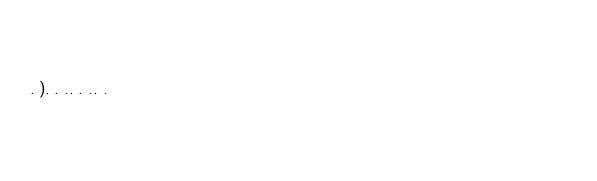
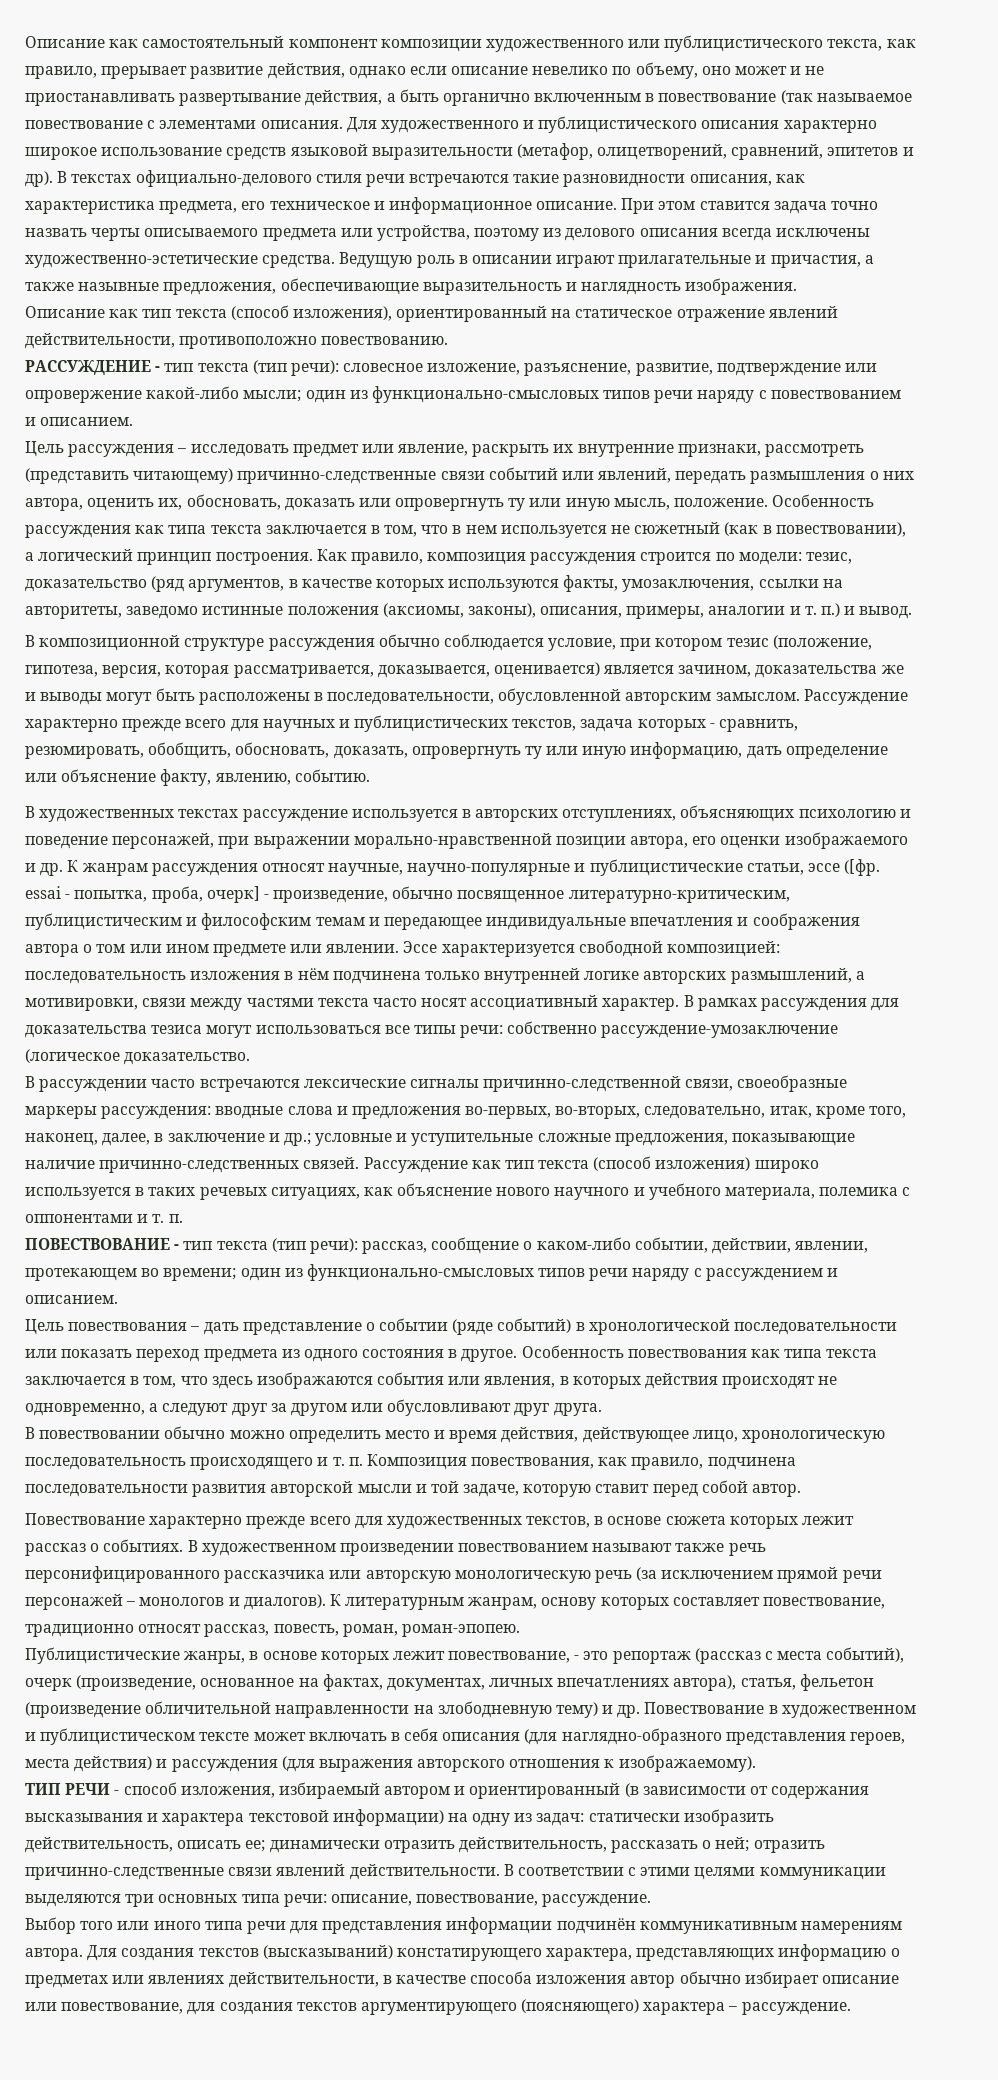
[30,80,108,98] . ). . .. . .. . -> [25,35,916,52] [25,62,825,79] [25,89,912,106] [25,116,877,133] [25,143,914,160] [25,170,805,187] [25,197,879,214] [25,225,871,241] [25,252,874,268] [25,278,798,295] [25,305,838,322] [25,333,449,349] [25,360,878,376] [25,386,901,403] [25,417,134,426] [25,441,865,457] [25,467,914,484] [25,494,875,511] [25,522,906,538] [25,549,853,565] [25,575,843,592] [25,603,913,619] [25,634,872,651] [25,662,904,678] [25,688,908,705] [25,715,799,732] [25,742,888,759] [25,769,370,786] [25,805,911,822] [25,832,908,849] [25,859,881,876] [25,886,790,903] [25,913,860,930] [25,940,781,957] [25,968,865,984] [25,995,900,1011] [25,1021,839,1038] [25,1049,251,1065] [25,1075,848,1092] [25,1106,907,1119] [25,1133,856,1146] [25,1156,819,1173] [25,1183,911,1200] [25,1214,183,1223] [25,1237,869,1254] [25,1264,839,1281] [25,1295,118,1304] [25,1318,898,1335] [25,1345,878,1362] [25,1372,838,1389] [25,1399,602,1416] [25,1426,886,1443] [25,1454,796,1470] [25,1480,802,1497] [25,1513,855,1529] [25,1539,766,1556] [25,1566,882,1583] [25,1594,886,1610] [25,1624,520,1637] [25,1647,905,1664] [25,1674,874,1691] [25,1701,916,1718] [25,1728,906,1745] [25,1755,756,1772] [25,1782,870,1799] [25,1809,774,1826] [25,1837,825,1853] [25,1864,886,1880] [25,1894,652,1907] [25,1917,903,1934] [25,1944,900,1961] [25,1971,900,1988] [25,1999,851,2015] Описание как самостоятельный компонент композиции художественного или публицистического текста, как правило, прерывает развитие действия, однако если описание невелико по объему, оно может и не приостанавливать развертывание действия, а быть органично включенным в повествование (так называемое повествование с элементами описания. Для художественного и публицистического описания характерно широкое использование средств языковой выразительности (метафор, олицетворений, сравнений, эпитетов и др). В текстах официально-делового стиля речи встречаются такие разновидности описания, как характеристика предмета, его техническое и информационное описание. При этом ставится задача точно назвать черты описываемого предмета или устройства, поэтому из делового описания всегда исключены художественно-эстетические средства. Ведущую роль в описании играют прилагательные и причастия, а также назывные предложения, обеспечивающие выразительность и наглядность изображения. // Описание как тип текста (способ изложения), ориентированный на статическое отражение явлений действительности, противоположно повествованию. // РАССУЖДЕНИЕ - тип текста (тип речи): словесное изложение, разъяснение, развитие, подтверждение или опровержение какой-либо мысли; один из функционально-смысловых типов речи наряду с повествованием и описанием. // Цель рассуждения – исследовать предмет или явление, раскрыть их внутренние признаки, рассмотреть (представить читающему) причинно-следственные связи событий или явлений, передать размышления о них автора, оценить их, обосновать, доказать или опровергнуть ту или иную мысль, положение. Особенность рассуждения как типа текста заключается в том, что в нем используется не сюжетный (как в повествовании), а логический принцип построения. Как правило, композиция рассуждения строится по модели: тезис, доказательство (ряд аргументов, в качестве которых используются факты, умозаключения, ссылки на авторитеты, заведомо истинные положения (аксиомы, законы), описания, примеры, аналогии и т. п.) и вывод. // В композиционной структуре рассуждения обычно соблюдается условие, при котором тезис (положение, гипотеза, версия, которая рассматривается, доказывается, оценивается) является зачином, доказательства же и выводы могут быть расположены в последовательности, обусловленной авторским замыслом. Рассуждение характерно прежде всего для научных и публицистических текстов, задача которых - сравнить, резюмировать, обобщить, обосновать, доказать, опровергнуть ту или иную информацию, дать определение или объяснение факту, явлению, событию. // В художественных текстах рассуждение используется в авторских отступлениях, объясняющих психологию и поведение персонажей, при выражении морально-нравственной позиции автора, его оценки изображаемого и др. К жанрам рассуждения относят научные, научно-популярные и публицистические статьи, эссе ([фр. essai - попытка, проба, очерк] - произведение, обычно посвященное литературно-критическим, публицистическим и философским темам и передающее индивидуальные впечатления и соображения автора о том или ином предмете или явлении. Эссе характеризуется свободной композицией: последовательность изложения в нём подчинена только внутренней логике авторских размышлений, а мотивировки, связи между частями текста часто носят ассоциативный характер. В рамках рассуждения для доказательства тезиса могут использоваться все типы речи: собственно рассуждение-умозаключение (логическое доказательство. // В рассуждении часто встречаются лексические сигналы причинно-следственной связи, своеобразные маркеры рассуждения: вводные слова и предложения во-первых, во-вторых, следовательно, итак, кроме того, наконец, далее, в заключение и др.; условные и уступительные сложные предложения, показывающие наличие причинно-следственных связей. Рассуждение как тип текста (способ изложения) широко используется в таких речевых ситуациях, как объяснение нового научного и учебного материала, полемика с оппонентами и т. п. // ПОВЕСТВОВАНИЕ - тип текста (тип речи): рассказ, сообщение о каком-либо событии, действии, явлении, протекающем во времени; один из функционально-смысловых типов речи наряду с рассуждением и описанием. // Цель повествования – дать представление о событии (ряде событий) в хронологической последовательности или показать переход предмета из одного состояния в другое. Особенность повествования как типа текста заключается в том, что здесь изображаются события или явления, в которых действия происходят не одновременно, а следуют друг за другом или обусловливают друг друга. // В повествовании обычно можно определить место и время действия, действующее лицо, хронологическую последовательность происходящего и т. п. Композиция повествования, как правило, подчинена последовательности развития авторской мысли и той задаче, которую ставит перед собой автор. // Повествование характерно прежде всего для художественных текстов, в основе сюжета которых лежит рассказ о событиях. В художественном произведении повествованием называют также речь персонифицированного рассказчика или авторскую монологическую речь (за исключением прямой речи персонажей – монологов и диалогов). К литературным жанрам, основу которых составляет повествование, традиционно относят рассказ, повесть, роман, роман-эпопею. // Публицистические жанры, в основе которых лежит повествование, - это репортаж (рассказ с места событий), очерк (произведение, основанное на фактах, документах, личных впечатлениях автора), статья, фельетон (произведение обличительной направленности на злободневную тему) и др. Повествование в художественном и публицистическом тексте может включать в себя описания (для наглядно-образного представления героев, места действия) и рассуждения (для выражения авторского отношения к изображаемому). // ТИП РЕЧИ - способ изложения, избираемый автором и ориентированный (в зависимости от содержания высказывания и характера текстовой информации) на одну из задач: статически изобразить действительность, описать ее; динамически отразить действительность, рассказать о ней; отразить причинно-следственные связи явлений действительности. В соответствии с этими целями коммуникации выделяются три основных типа речи: описание, повествование, рассуждение. // Выбор того или иного типа речи для представления информации подчинён коммуникативным намерениям автора. Для создания текстов (высказываний) констатирующего характера, представляющих информацию о предметах или явлениях действительности, в качестве способа изложения автор обычно избирает описание или повествование, для создания текстов аргументирующего (поясняющего) характера – рассуждение.

